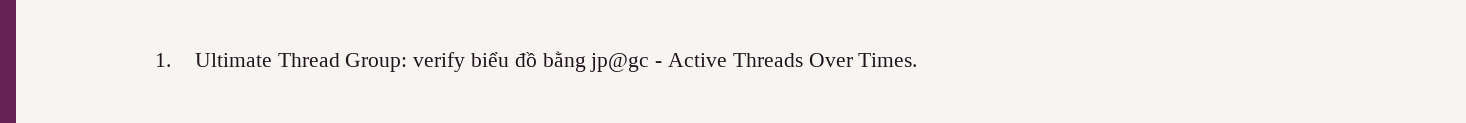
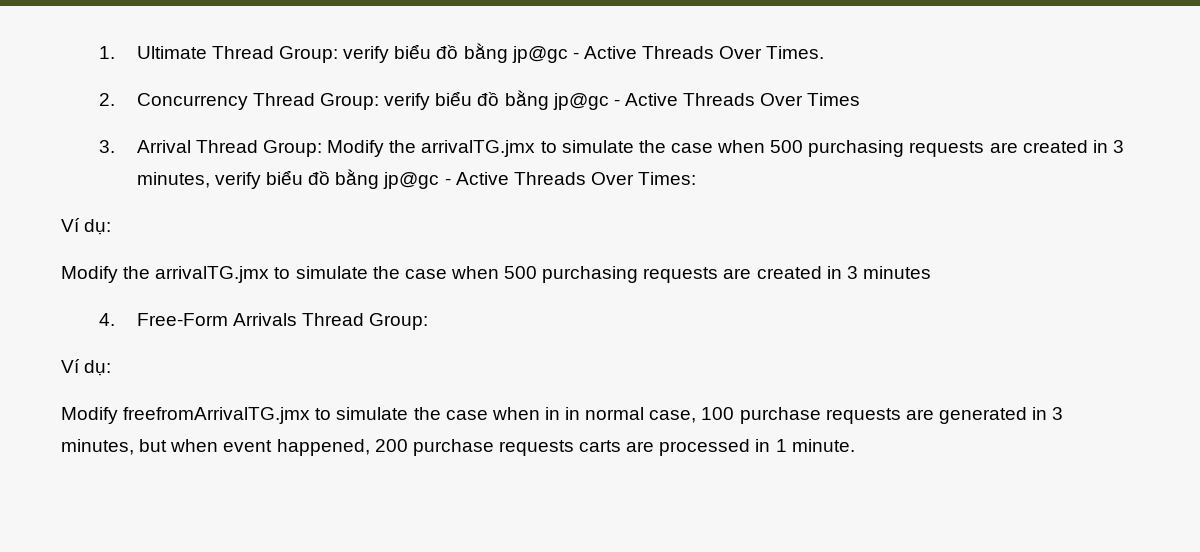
(918, 60) none -> [98,90,861,110] [98,140,1125,157] [136,169,697,189] [61,218,112,235] [61,266,931,283] [98,313,429,330] [61,359,112,376] [61,407,1064,424] [61,439,855,456] // 2. Concurrency Thread Group: verify biểu đồ bằng jp@gc - Active Threads Over Times // 3. Arrival Thread Group: Modify the arrivalTG.jmx to simulate the case when 500 purchasing requests are created in 3 minutes, verify biểu đồ bằng jp@gc - Active Threads Over Times: // Ví dụ: // Modify the arrivalTG.jmx to simulate the case when 500 purchasing requests are created in 3 minutes // 4. Free-Form Arrivals Thread Group: // Ví dụ: // Modify freefromArrivalTG.jmx to simulate the case when in in normal case, 100 purchase requests are generated in 3 minutes, but when event happened, 200 purchase requests carts are processed in 1 minute.

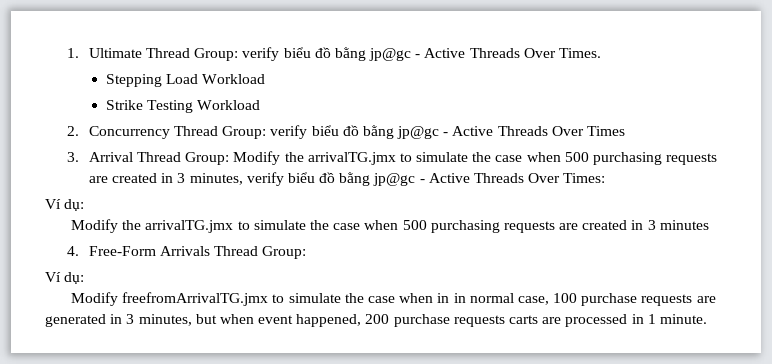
(825, 52) none -> [105,74,266,87] [105,100,261,113] // Stepping Load Workload // Strike Testing Workload

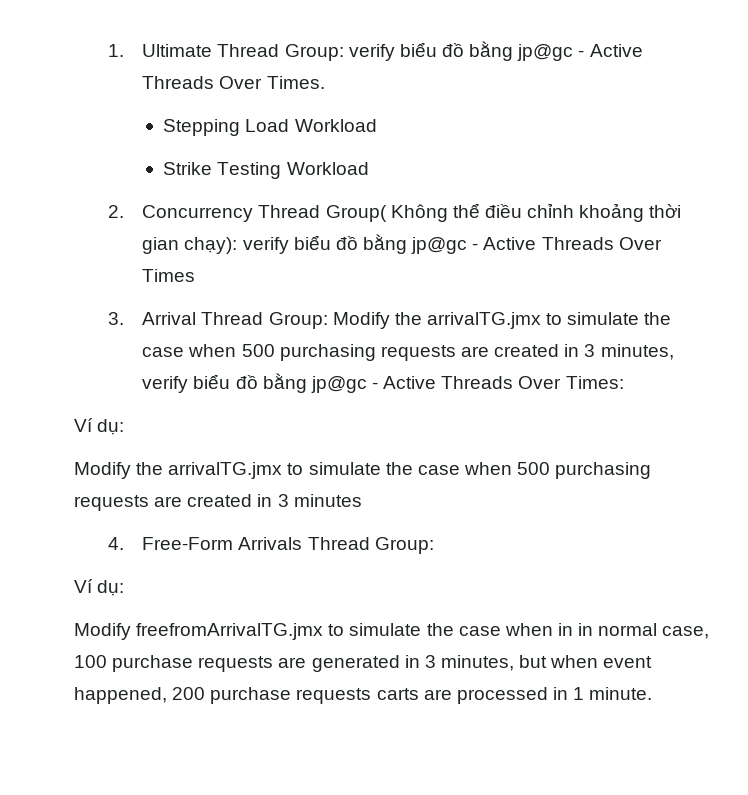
[222,126,267,139] Group: -> [325,203,682,222] [142,237,238,254] Group( Không thể điều chỉnh khoảng thời gian chạy):

